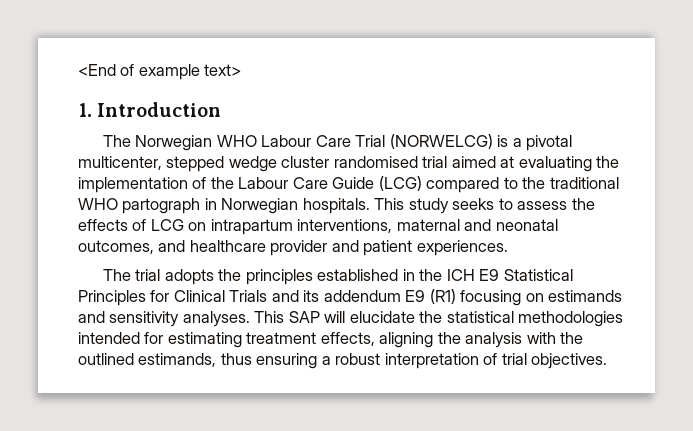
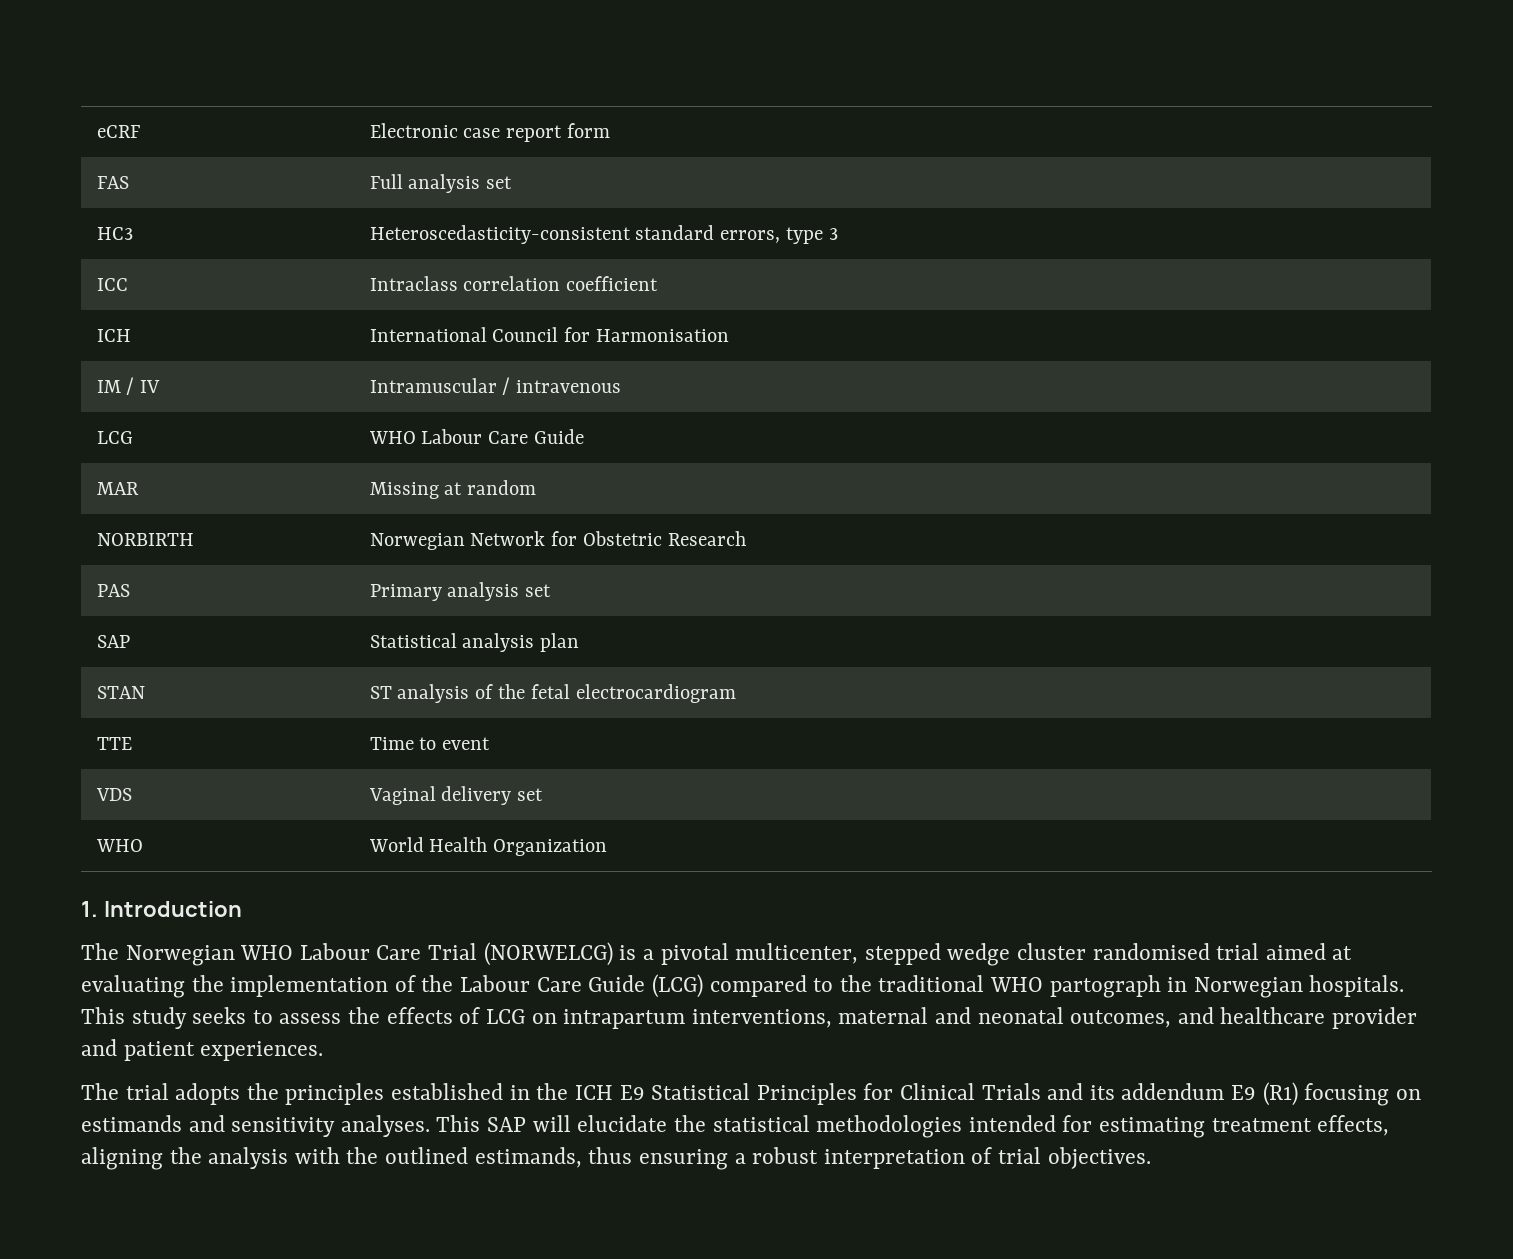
[78,64,242,80] <End of example text> -> [96,125,140,138] [369,123,611,142] [96,176,129,189] [369,174,513,193] [96,227,133,240] [369,225,839,244] [96,278,128,291] [369,276,659,291] [96,329,131,342] [369,327,730,342] [96,377,161,395] [369,377,622,395] [96,431,133,444] [368,429,585,444] [96,482,139,495] [369,480,537,499] [96,533,194,546] [369,531,747,550] [96,584,130,597] [369,582,552,601] [96,635,130,648] [369,633,580,652] [96,686,145,699] [369,684,737,703] [96,737,132,750] [369,737,491,750] [95,788,132,801] [368,786,544,805] [95,839,143,852] [368,837,608,856] eCRF | Electronic case report form // FAS | Full analysis set // HC3 | Heteroscedasticity-consistent standard errors, type 3 // ICC | Intraclass correlation coefficient // ICH | International Council for Harmonisation // IM / IV | Intramuscular / intravenous // LCG | WHO Labour Care Guide // MAR | Missing at random // NORBIRTH | Norwegian Network for Obstetric Research // PAS | Primary analysis set // SAP | Statistical analysis plan // STAN | ST analysis of the fetal electrocardiogram // TTE | Time to event // VDS | Vaginal delivery set // WHO | World Health Organization

